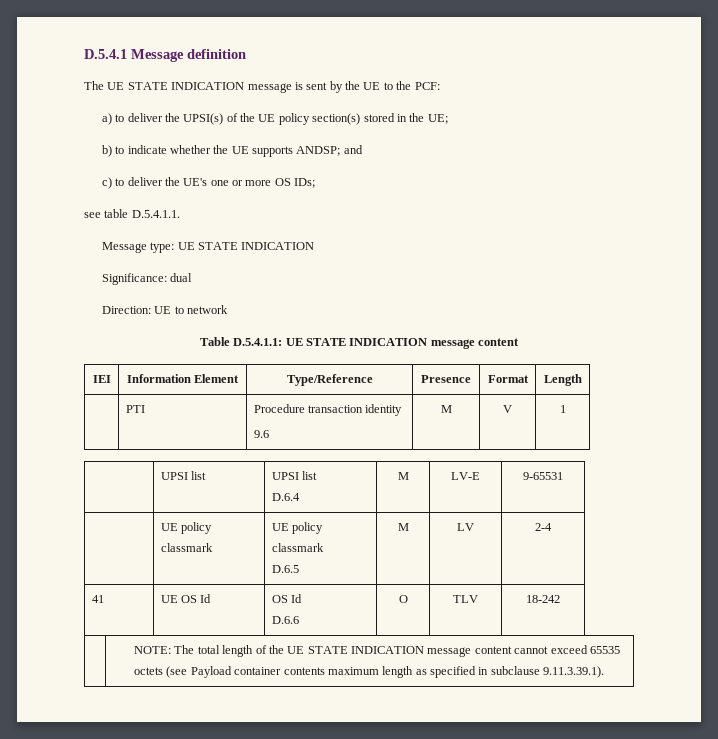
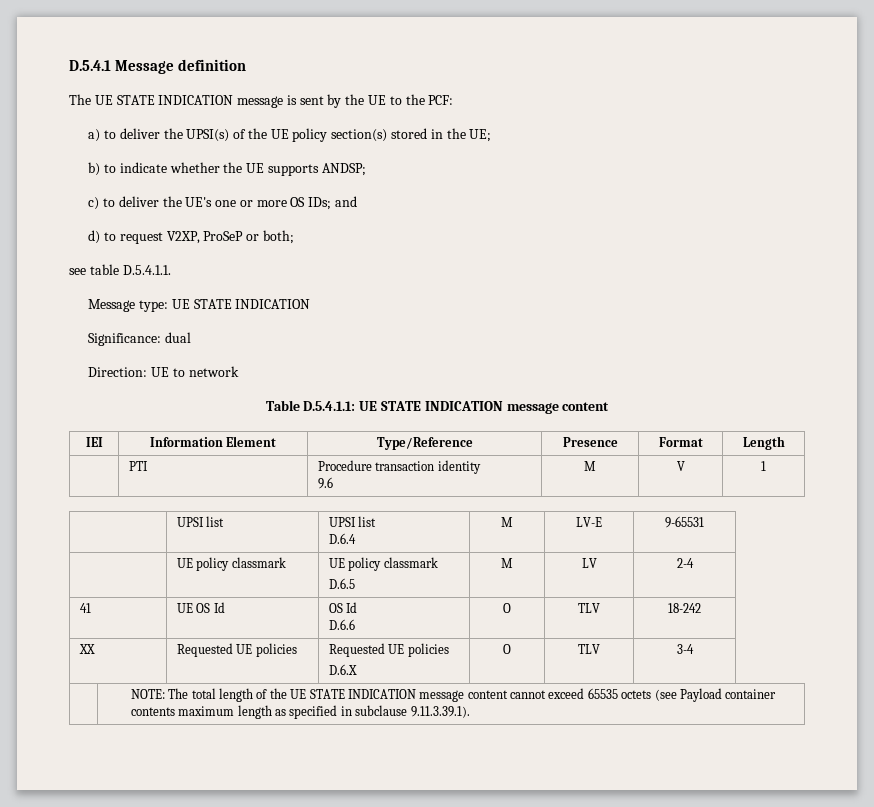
[343,145,363,154] and -> (366, 169) none
(316, 183) none -> [334,196,357,207] [88,230,294,244] and // d) to request V2XP, ProSeP or both;
(560, 599) none -> [78,644,95,654] [176,643,297,657] [328,643,449,657] [328,664,357,675] [503,644,511,654] [578,644,600,654] [676,644,694,654] // XX | Requested UE policies | Requested UE policies // D.6.X | O | TLV | 3-4

